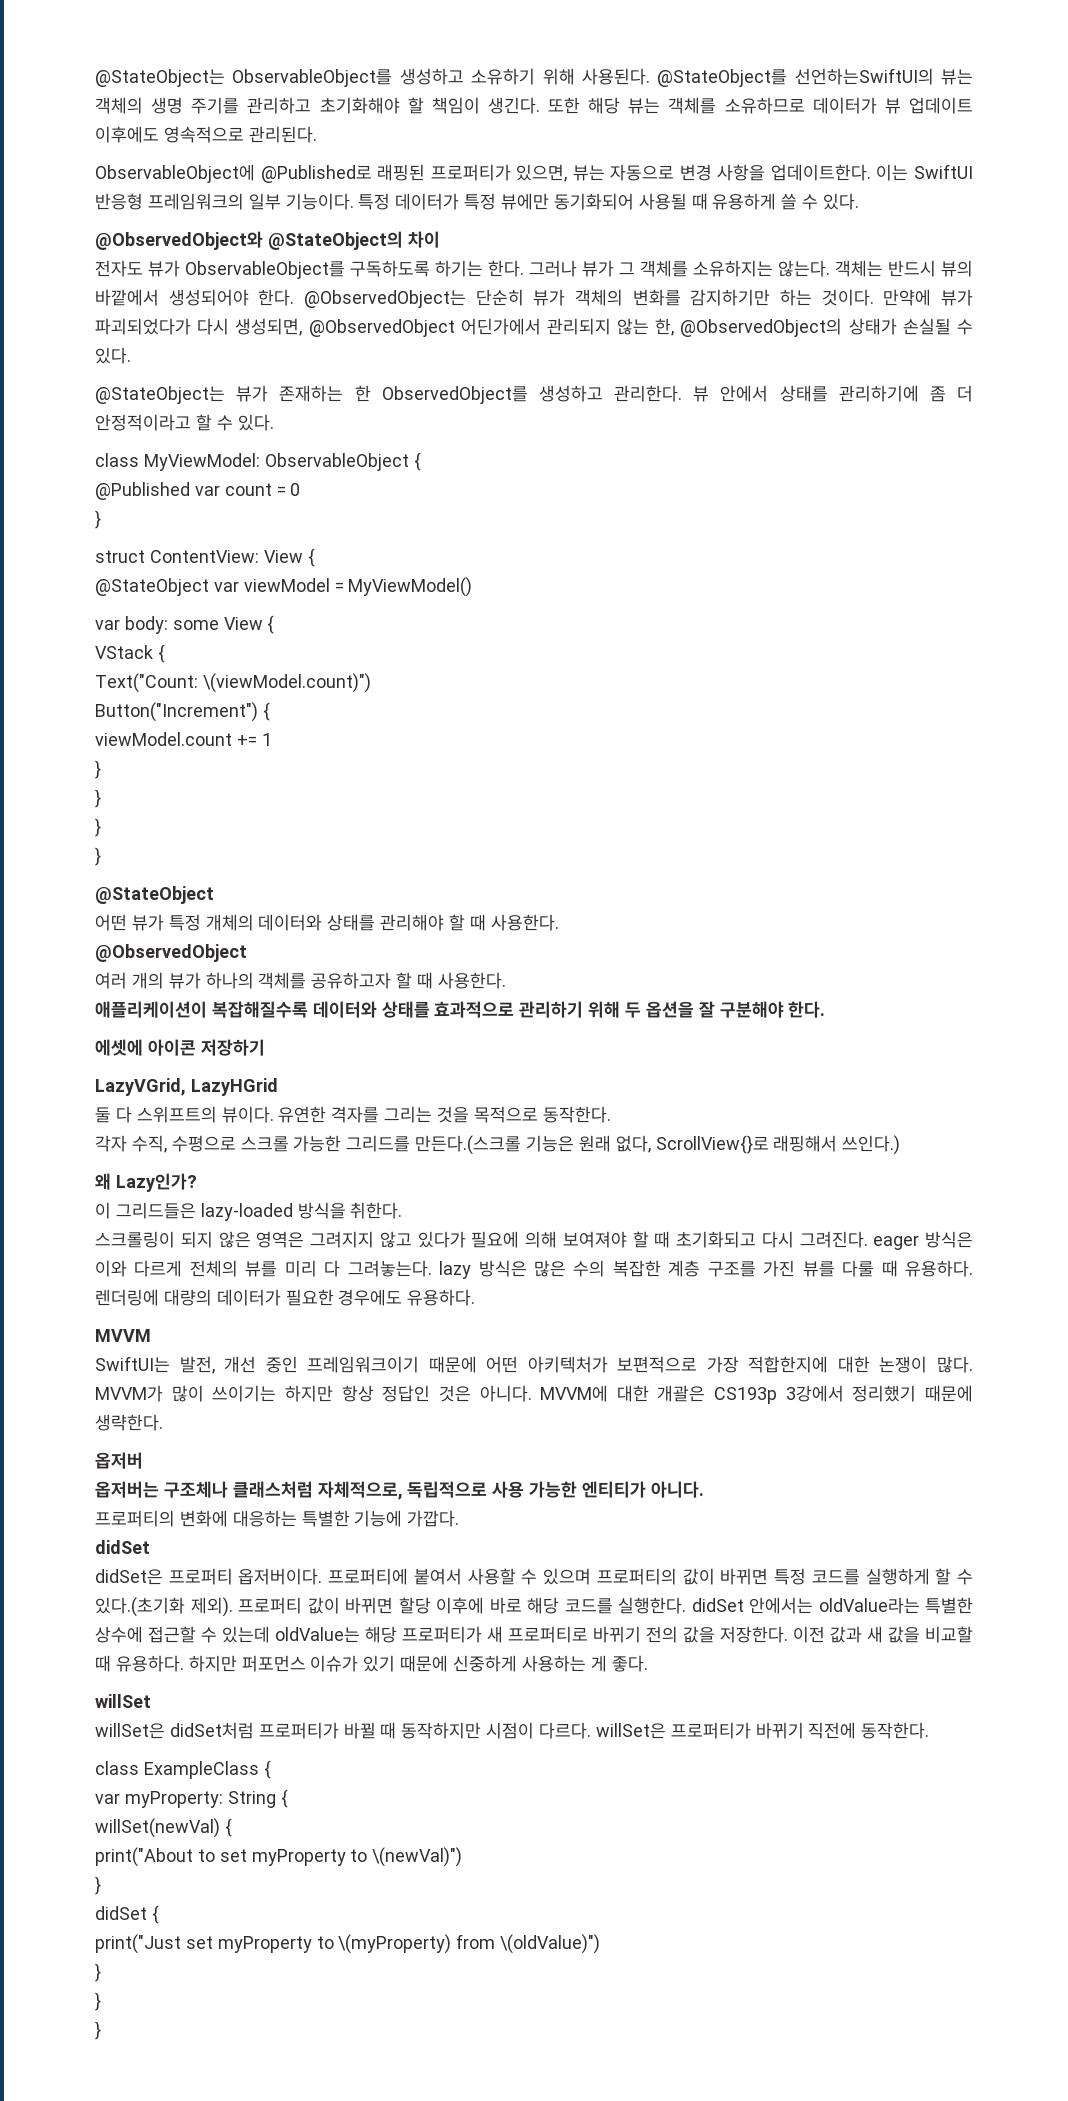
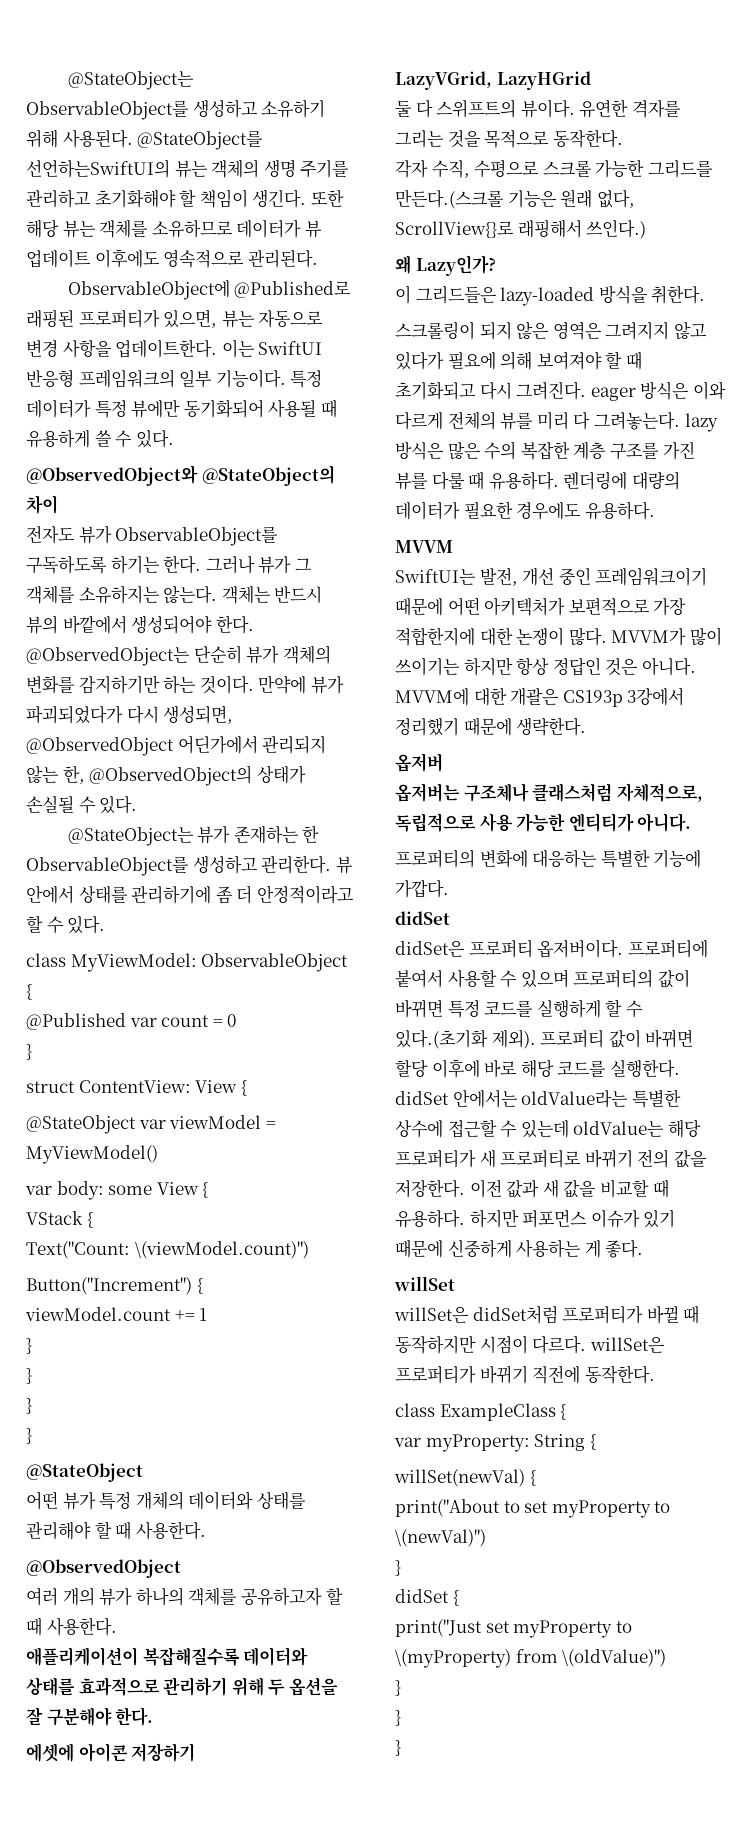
[381,386,528,404] ObservedObject를 -> [26,857,189,876] ObservableObject를

